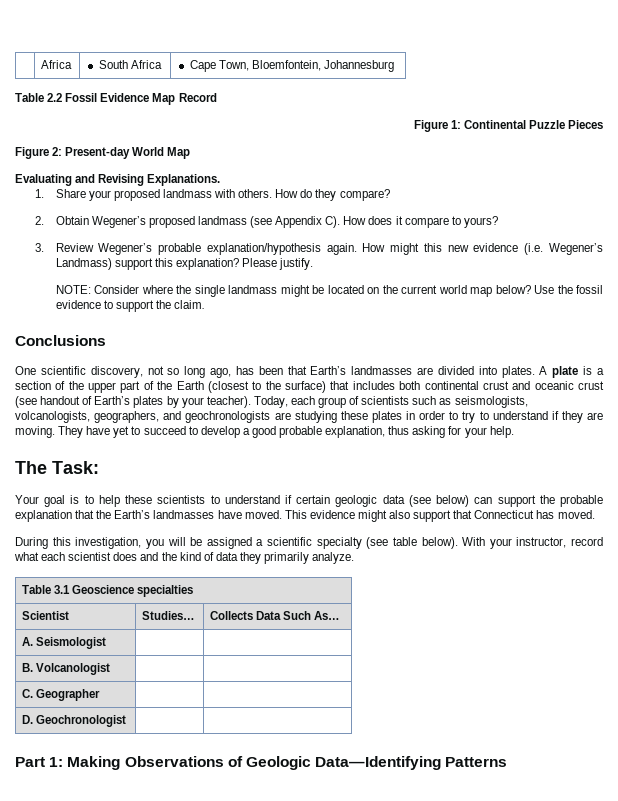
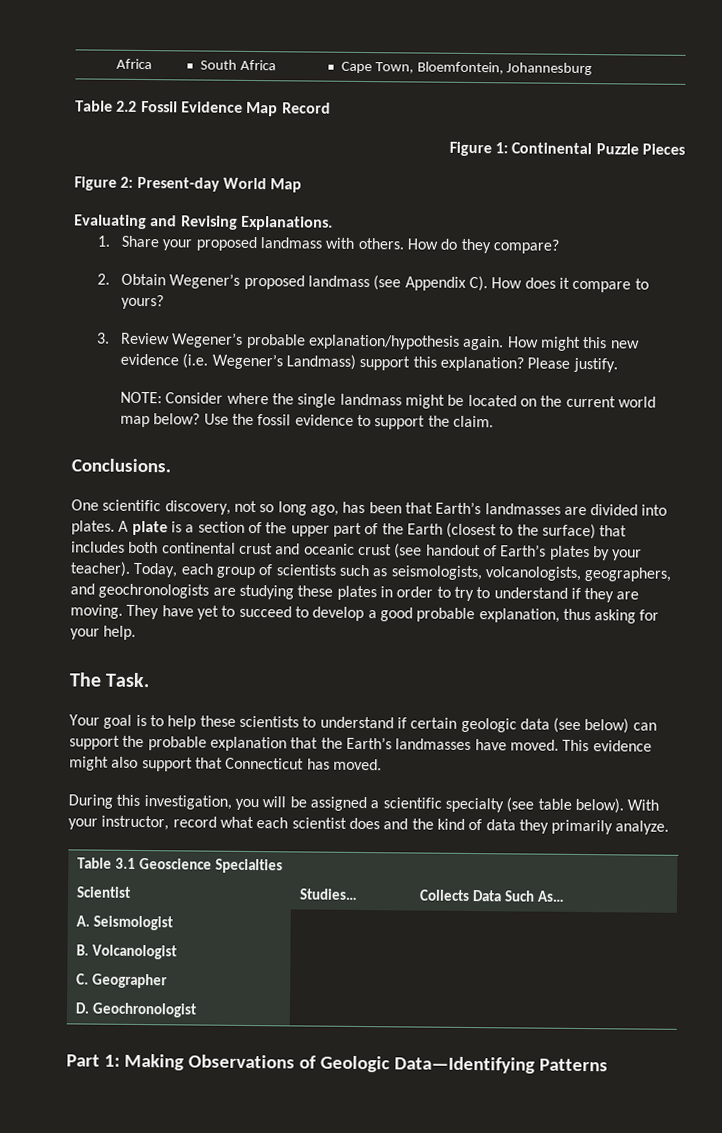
[15,335,106,346] Conclusions -> [71,458,171,473] Conclusions.
[52,461,99,474] Task: -> [105,672,151,688] Task.
[137,585,194,597] specialties -> [214,858,283,874] Specialties

